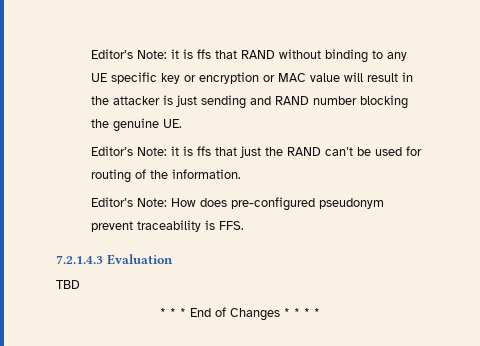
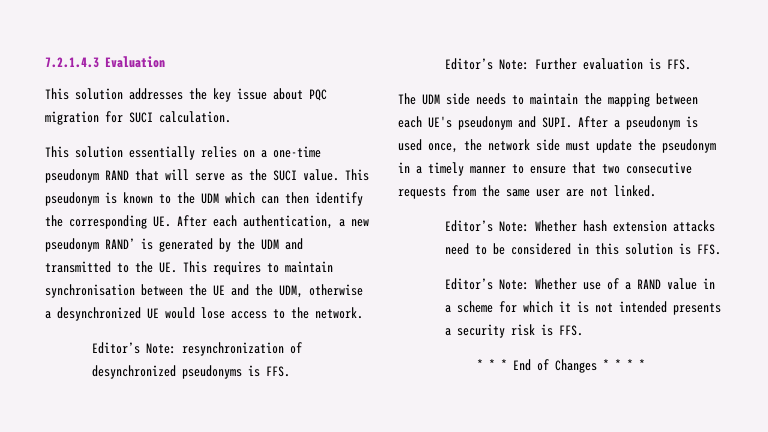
[90,49,407,63] [90,72,413,84] [90,95,408,109] [90,118,182,132] [90,146,422,158] [90,169,241,183] [90,197,384,211] [90,220,244,232] [56,254,173,265] [56,280,80,289] Editor’s Note: it is ffs that RAND without binding to any UE specific key or encryption or MAC value will result in the attacker is just sending and RAND number blocking the genuine UE. // Editor’s Note: it is ffs that just the RAND can’t be used for routing of the information. // Editor’s Note: How does pre-configured pseudonym prevent traceability is FFS. // 7.2.1.4.3 Evaluation // TBD -> [45,56,165,68] [45,88,327,102] [45,111,231,125] [45,146,321,160] [45,169,369,183] [45,192,363,206] [45,215,369,229] [45,238,303,252] [45,261,333,275] [45,284,363,298] [45,307,363,321] [92,342,303,356] [92,365,291,379] [445,58,692,70] [398,93,698,107] [398,116,698,130] [398,139,716,153] [398,162,692,176] [398,185,656,199] [445,220,716,232] [445,243,722,255] [445,278,716,290] [445,301,722,315] [445,324,584,338] 7.2.1.4.3 Evaluation // This solution addresses the key issue about PQC migration for SUCI calculation. // This solution essentially relies on a one-time pseudonym RAND that will serve as the SUCI value. This pseudonym is known to the UDM which can then identify the corresponding UE. After each authentication, a new pseudonym RAND’ is generated by the UDM and transmitted to the UE. This requires to maintain synchronisation between the UE and the UDM, otherwise a desynchronized UE would lose access to the network. // Editor’s Note: resynchronization of desynchronized pseudonyms is FFS. // Editor’s Note: Further evaluation is FFS. // The UDM side needs to maintain the mapping between each UE's pseudonym and SUPI. After a pseudonym is used once, the network side must update the pseudonym in a timely manner to ensure that two consecutive requests from the same user are not linked. // Editor’s Note: Whether hash extension attacks need to be considered in this solution is FFS. // Editor’s Note: Whether use of a RAND value in a scheme for which it is not intended presents a security risk is FFS.

